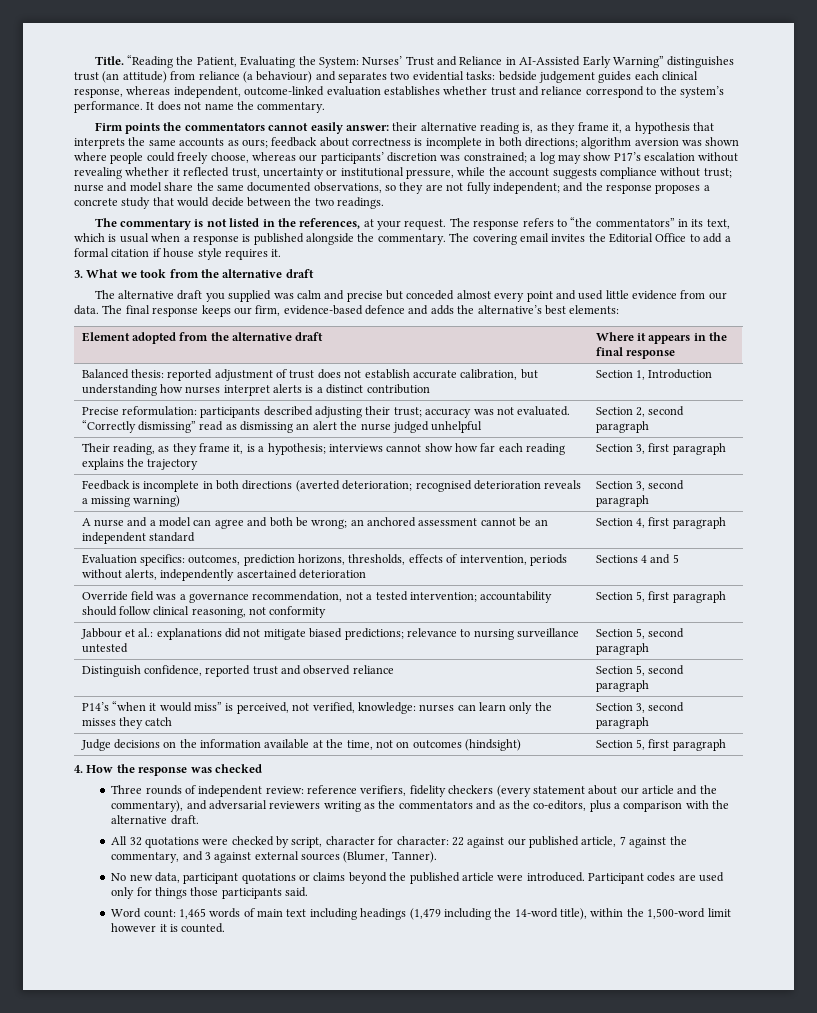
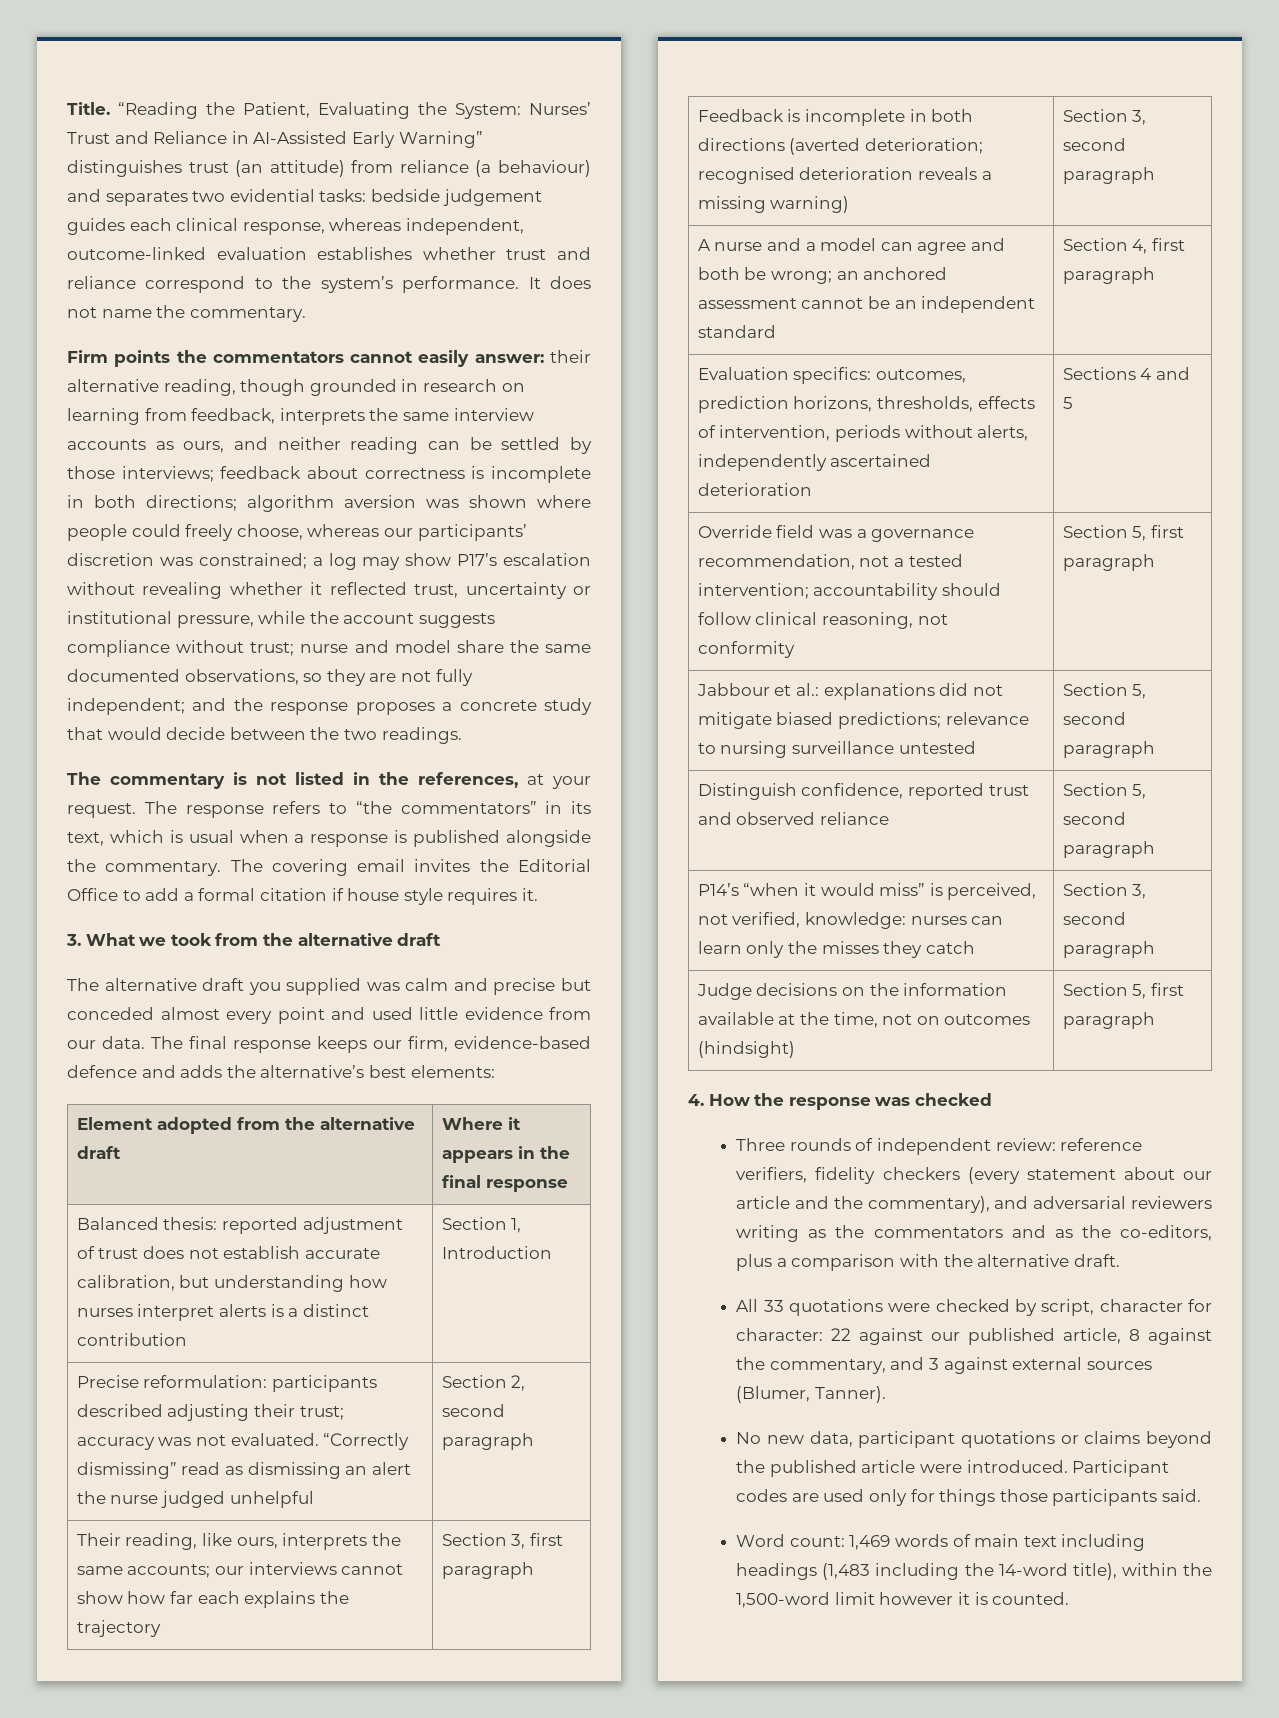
[480,122,715,134] [74,137,176,149] reading is, as they frame it, a hypothesis that interprets the same -> [163,379,525,396] [67,408,534,425] reading, though grounded in research on learning from feedback, interprets the same interview
[241,139,268,148] ours; -> [183,437,592,454] [67,466,214,482] ours, and neither reading can be settled by those interviews;
[158,443,326,455] as they frame it, is a hypothesis; -> [202,1533,401,1550] [76,1564,245,1578] like ours, interprets the same accounts; our
[526,443,566,455] reading -> (240, 1597) none
[129,837,142,846] 32 -> [763,1300,784,1312] 33
[619,836,626,845] 7 -> [1129,1329,1141,1341] 8
[178,908,206,919] 1,465 -> [849,1535,891,1550] 1,469
[409,908,441,920] (1,479 -> [822,1563,871,1580] (1,483

